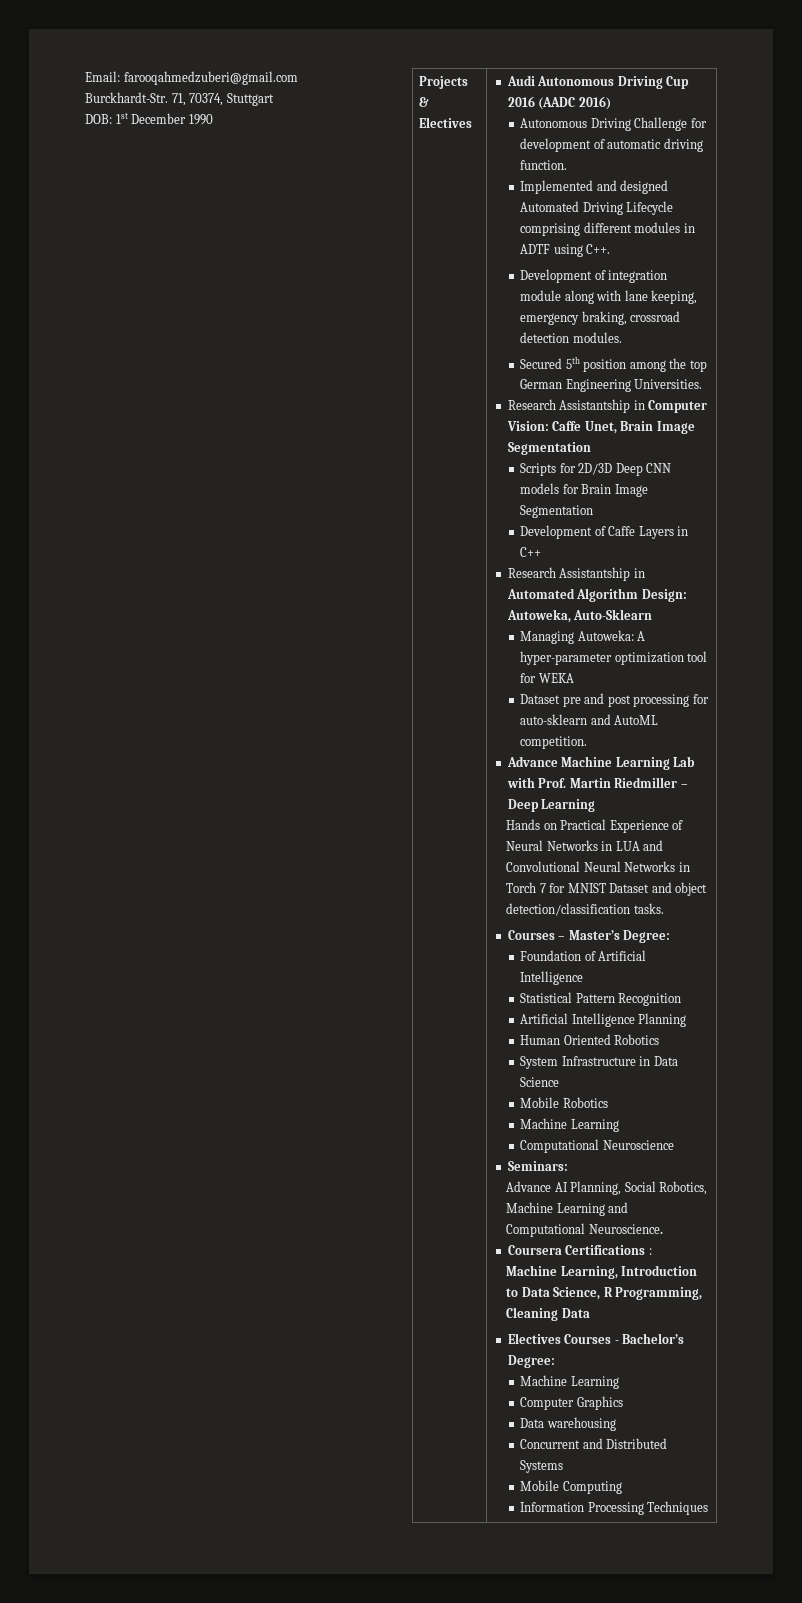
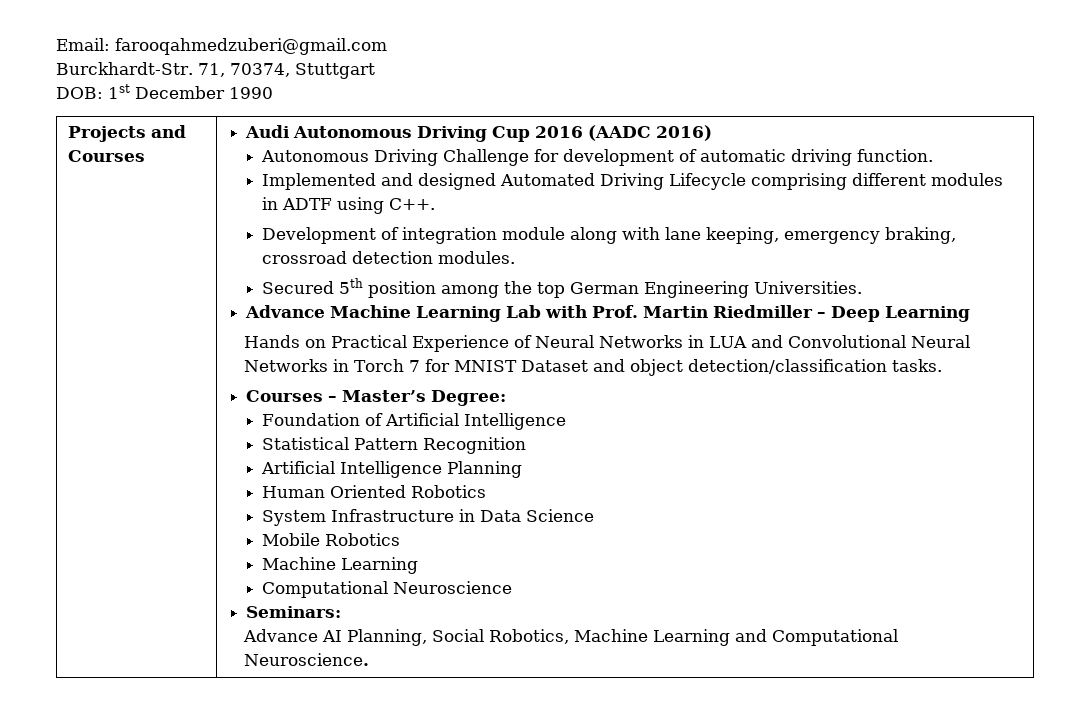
[419,97,430,107] [419,117,473,128] & Electives -> [151,125,187,138] [68,150,146,162] and Courses
[507,399,708,413] [506,421,695,434] [507,442,591,455] [520,463,672,476] [520,483,648,497] [520,505,594,518] [520,525,689,539] [520,547,542,557] [507,567,645,581] [506,588,687,602] [506,609,653,623] [520,630,646,644] [520,651,708,665] [520,673,574,683] [520,693,709,707] [520,714,659,725] [520,736,588,749] // Research Assistantship in Computer Vision: Caffe Unet, Brain Image Segmentation // Scripts for 2D/3D Deep CNN models for Brain Image Segmentation // Development of Caffe Layers in C++ // Research Assistantship in Automated Algorithm Design: Autoweka, Auto-Sklearn // Managing Autoweka: A hyper-parameter optimization tool for WEKA // Dataset pre and post processing for auto-sklearn and AutoML competition. -> (862, 287) none
[507,1245,652,1255] [506,1265,698,1279] [506,1287,703,1300] [506,1307,590,1321] [507,1333,685,1344] [507,1355,555,1368] [520,1375,619,1389] [520,1396,623,1410] [520,1417,616,1431] [520,1438,668,1449] [520,1460,564,1473] [520,1480,622,1494] [520,1501,709,1515] // Coursera Certifications : // Machine Learning, Introduction to Data Science, R Programming, Cleaning Data // Electives Courses - Bachelor’s Degree: // Machine Learning // Computer Graphics // Data warehousing // Concurrent and Distributed Systems // Mobile Computing // Information Processing Techniques -> (369, 659) none

